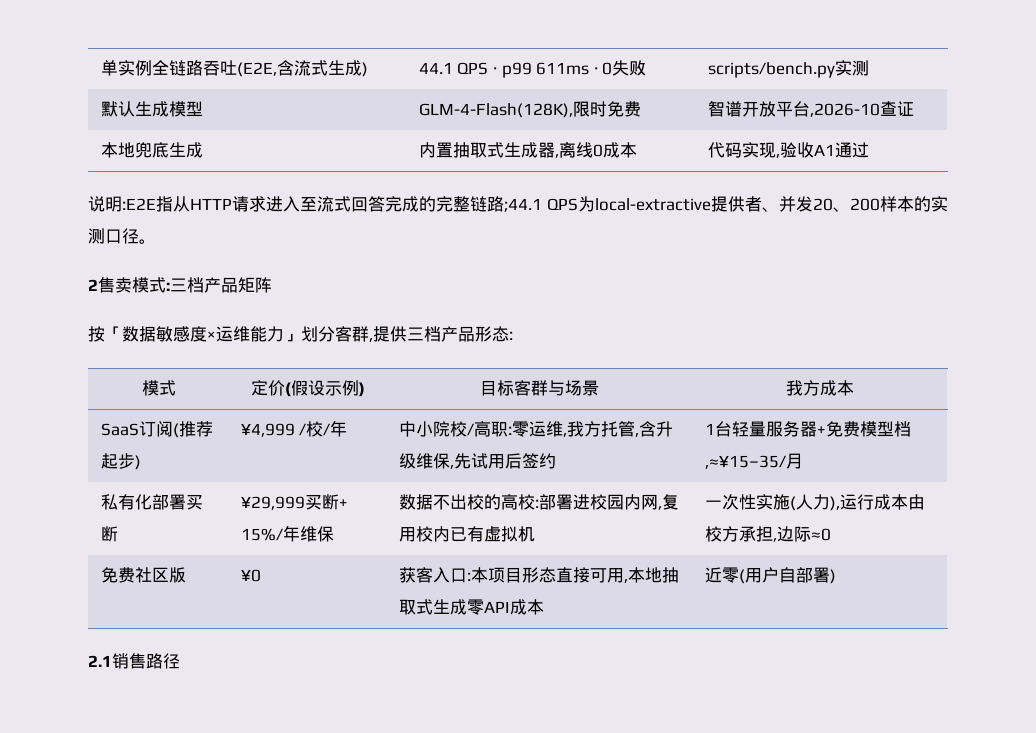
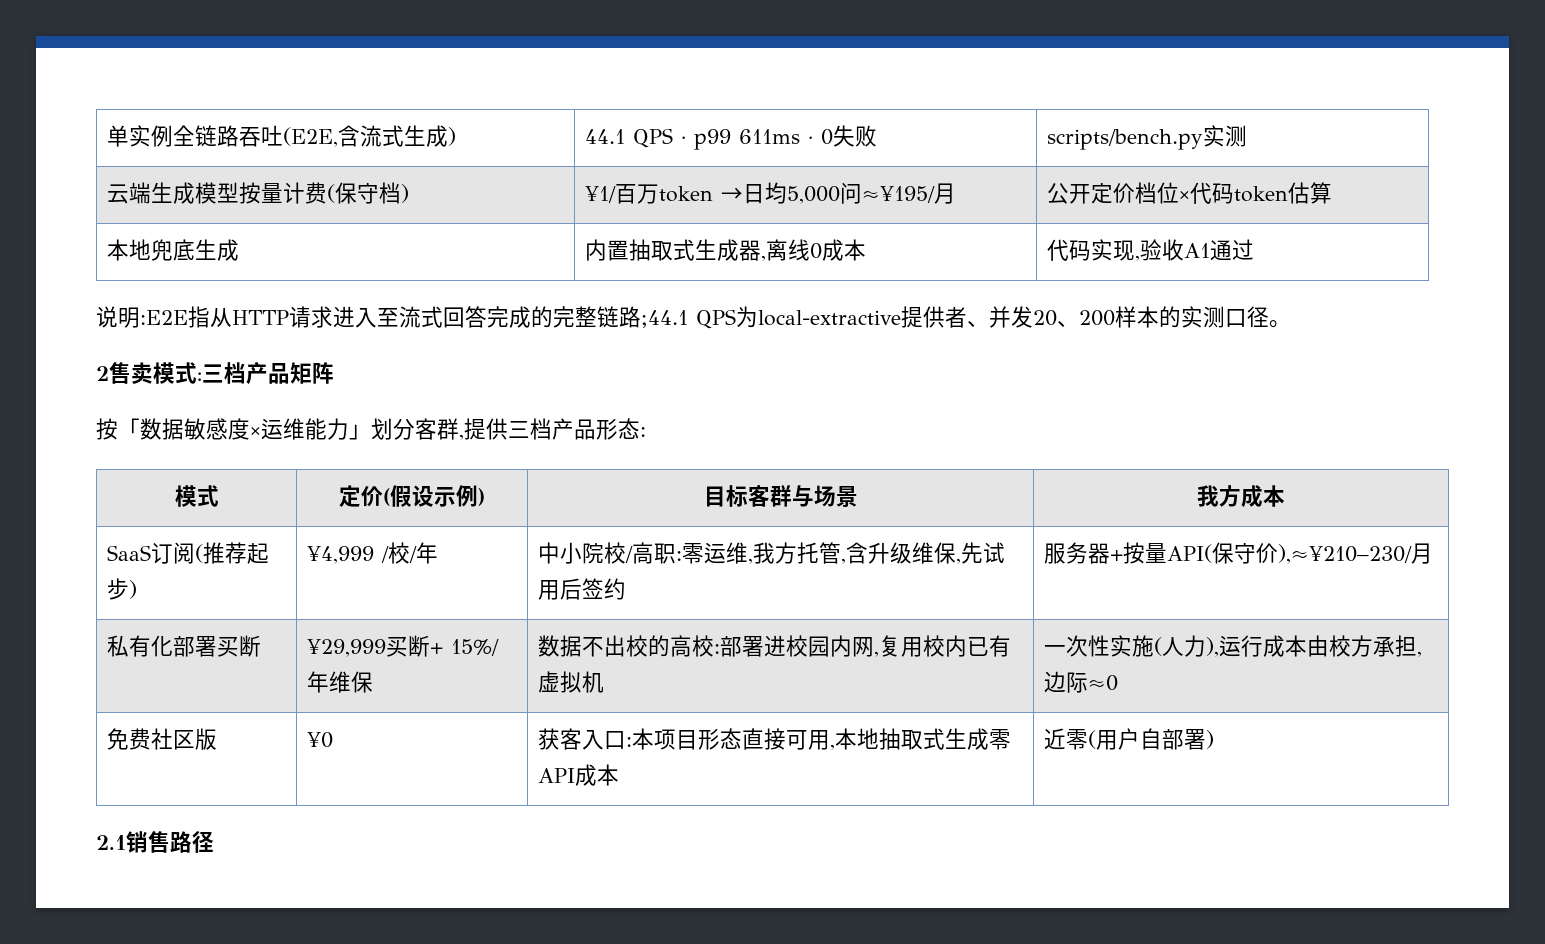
[100,101,135,117] 默认 -> [107,182,152,204] 云端
[418,101,641,118] [707,100,914,117] | GLM-4-Flash(128K),限时免费 | 智谱开放平台,2026-10查证 -> [239,182,410,204] [585,182,957,204] [1047,182,1333,204] 按量计费(保守档) | ¥1/百万token →日均5,000问≈¥195/月 | 公开定价档位×代码token估算
[704,421,911,437] [704,455,786,469] 1台轻量服务器+免费模型档,≈¥15–35/ -> [1044,542,1413,564] 服务器+按量API(保守价),≈¥210–230/

